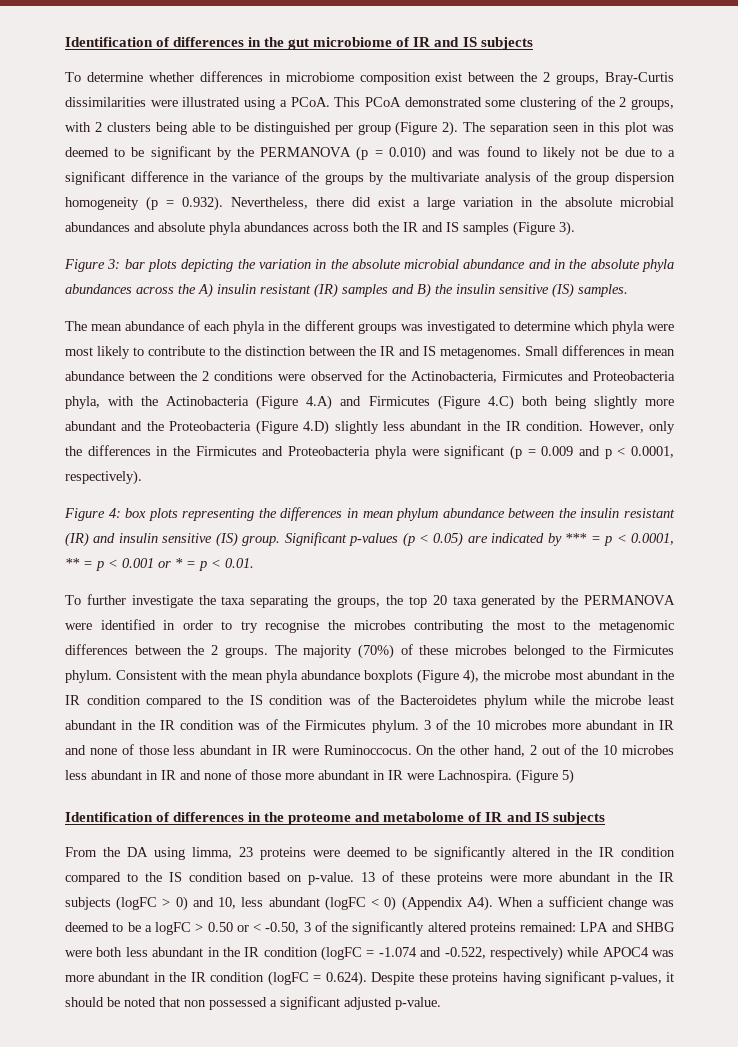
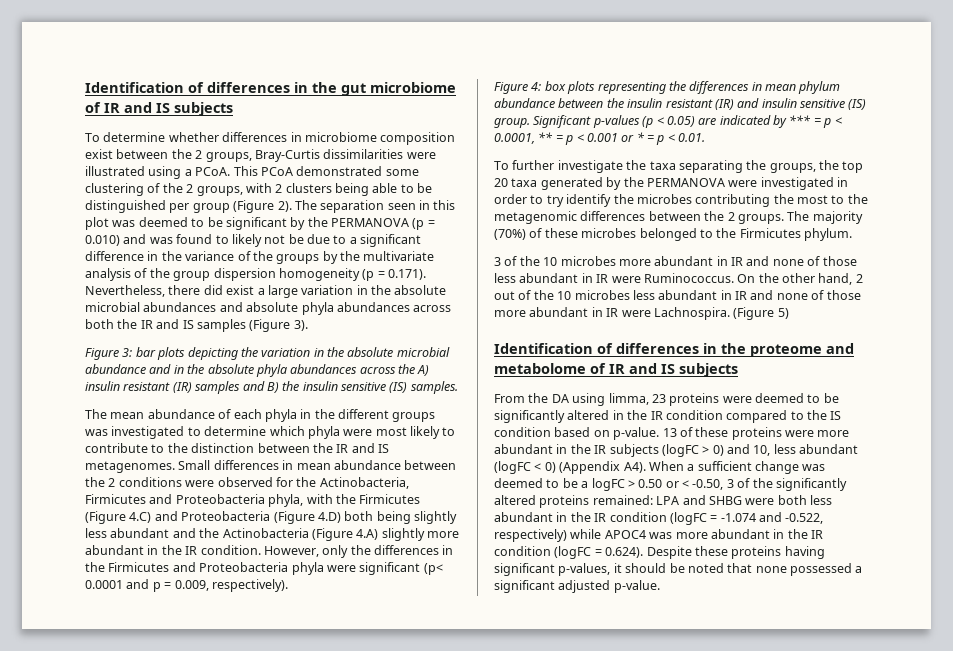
[182,196,223,211] 0.932). -> [388,269,426,280] 0.171).
[166,395,675,410] [65,420,405,435] Actinobacteria (Figure 4.A) and Firmicutes (Figure 4.C) both being slightly more abundant and the Proteobacteria (Figure 4.D) slightly less -> [359,494,421,504] [85,511,457,524] [85,528,459,541] Firmicutes (Figure 4.C) and Proteobacteria (Figure 4.D) both being slightly less abundant and the Actinobacteria (Figure 4.A) slightly more
[509,445,674,460] (p = 0.009 and p < 0.0001, -> [423,563,443,575] [85,579,209,592] (p< 0.0001 and p = 0.009,
[100,619,156,630] identified -> [760,177,834,190] investigated
[265,620,320,633] recognise -> [566,194,612,207] identify
[116,669,674,684] [65,694,675,708] [65,719,419,733] Consistent with the mean phyla abundance boxplots (Figure 4), the microbe most abundant in the IR condition compared to the IS condition was of the Bacteroidetes phylum while the microbe least abundant in the IR condition was of the Firmicutes phylum. -> (852, 234) //
[323,745,412,755] Ruminoccocus. -> [643,273,734,283] Ruminococcus.
[159,997,206,1007] that non -> [727,563,787,573] that none

